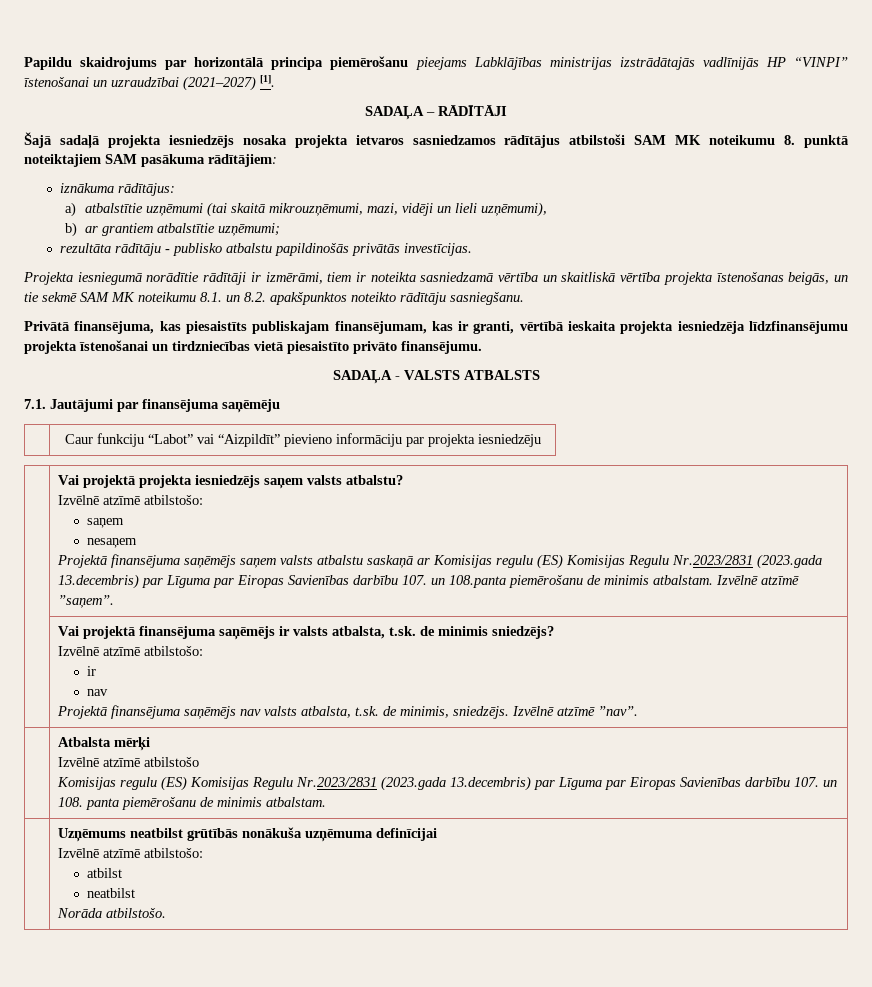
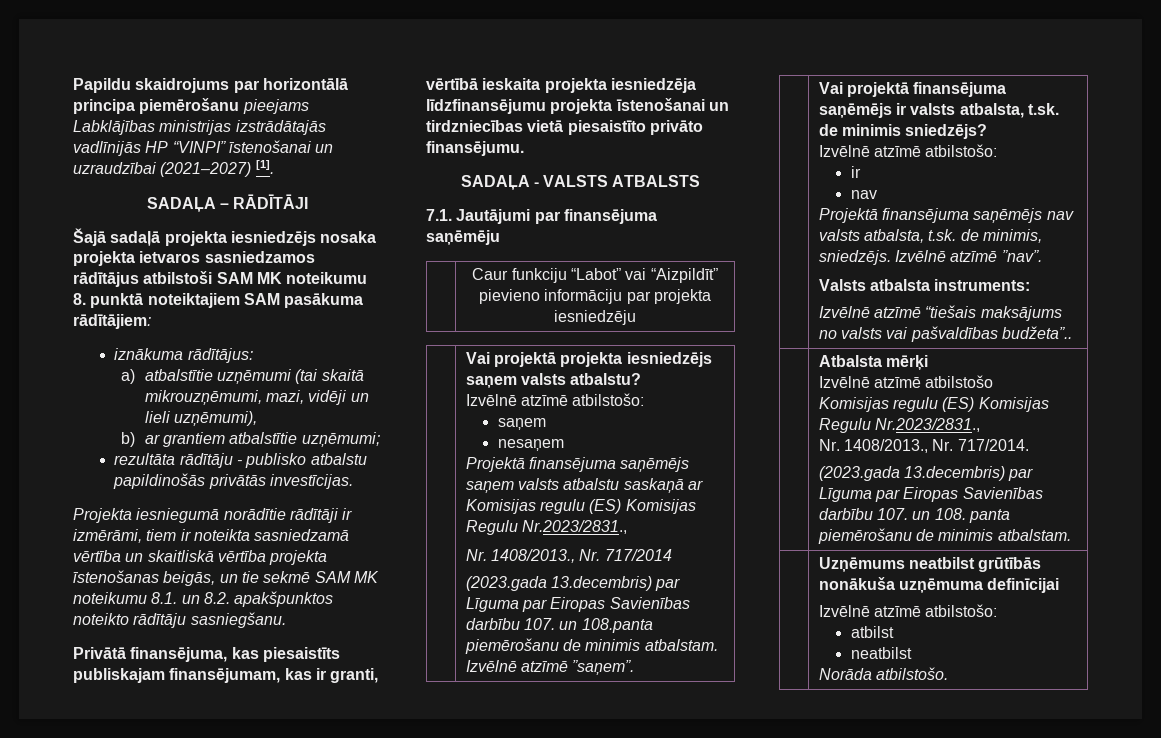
[672,555,754,565] Nr.2023/2831 -> [522,520,628,534] [465,549,672,563] Nr.2023/2831., // Nr. 1408/2013., Nr. 717/2014 //
(639, 711) none -> [818,279,1031,291] [818,305,1062,321] [818,326,1073,342] // Valsts atbalsta instruments: // Izvēlnē atzīmē “tiešais maksājums no valsts vai pašvaldības budžeta”..
[296,777,378,787] Nr.2023/2831 -> [875,418,981,432] [818,439,1029,453] Nr.2023/2831., // Nr. 1408/2013., Nr. 717/2014. //

